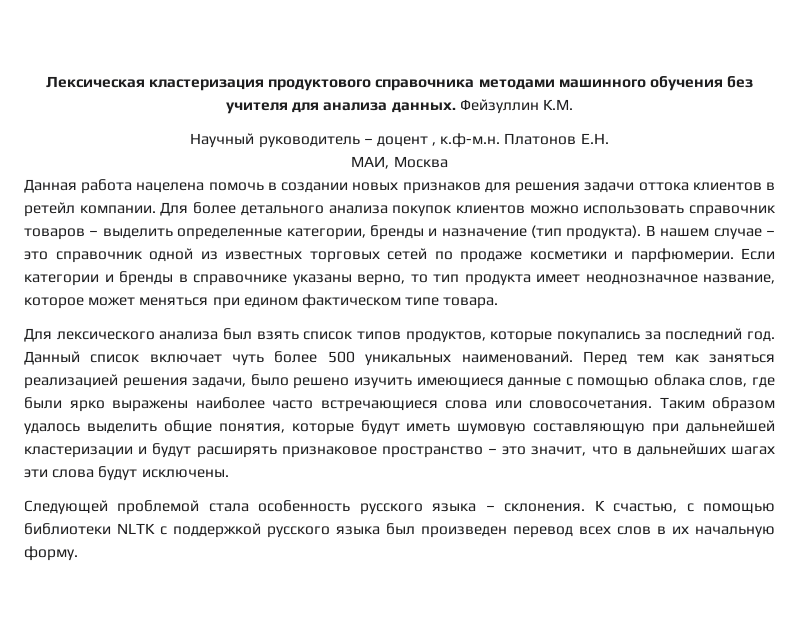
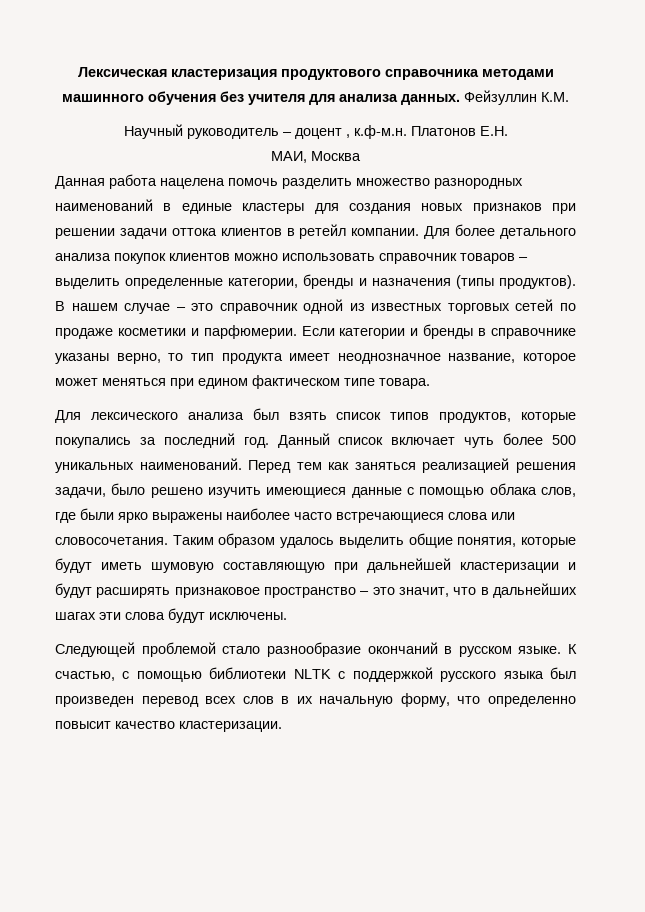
[267,182,581,194] в создании новых признаков для решения -> [282,178,523,189] [55,199,576,214] [55,228,115,239] разделить множество разнородных наименований в единые кластеры для создания новых признаков при решении
[441,225,642,240] назначение (тип продукта). -> [371,275,577,289] назначения (типы продуктов).
[208,500,586,515] стала особенность русского языка – склонения. -> [222,642,562,657] стало разнообразие окончаний в русском языке.
[24,546,78,561] форму. -> [400,693,576,707] [55,721,282,732] форму, что определенно повысит качество кластеризации.

